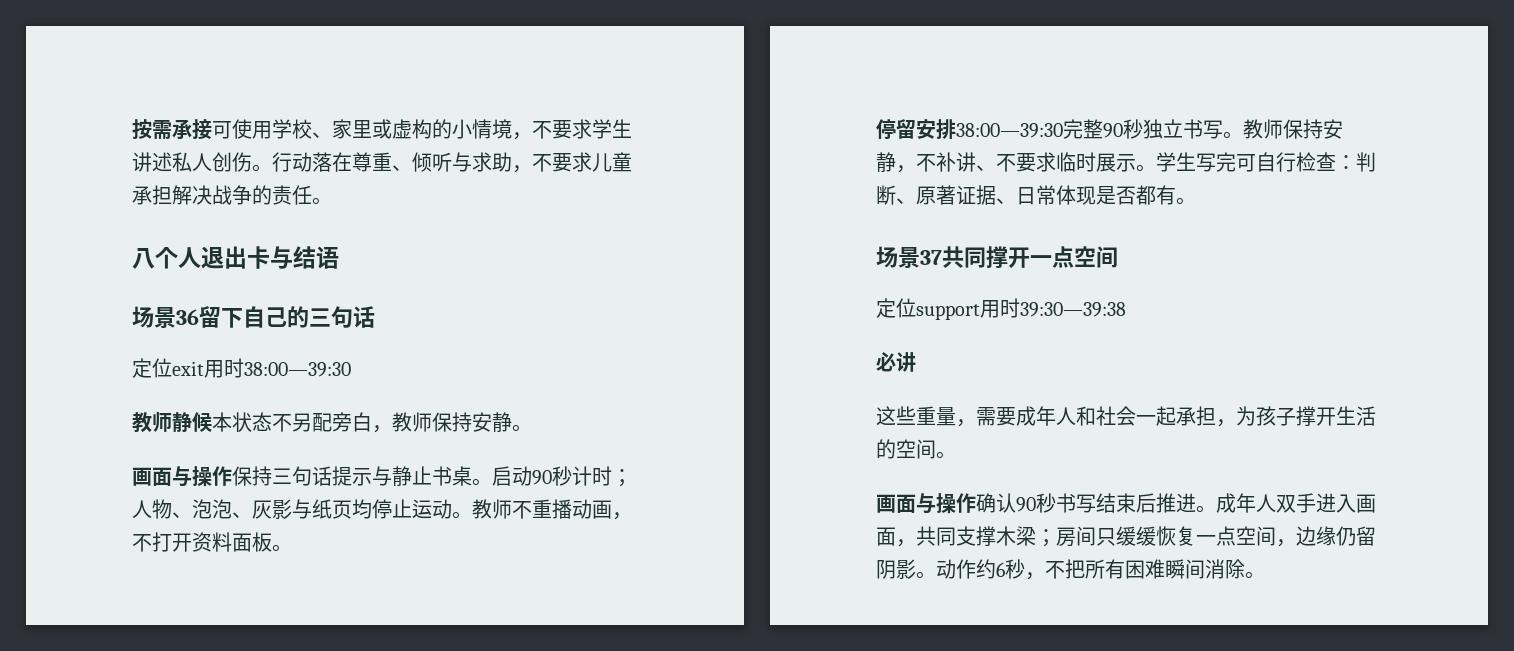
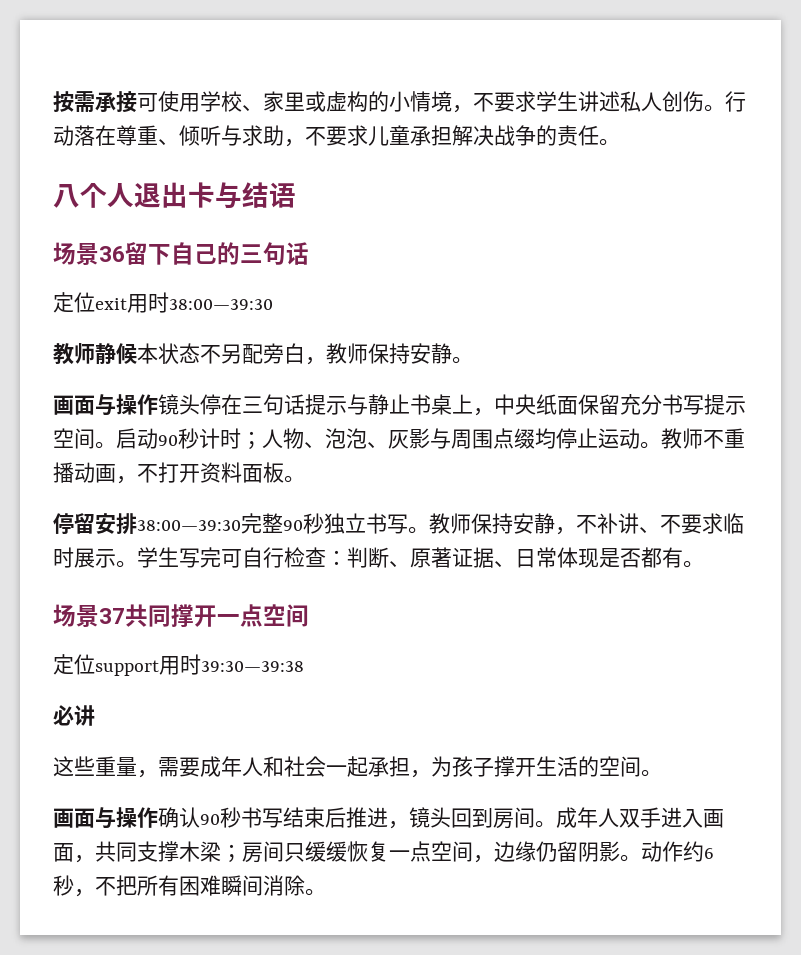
[232,466,272,486] 保持 -> [158,394,242,415] 镜头停在
(472, 476) none -> [452,394,746,416] [53,428,95,449] 上，中央纸面保留充分书写提示空间
[312,499,352,519] 纸页 -> [451,428,535,449] 周围点缀
(1196, 503) none -> [388,807,535,829] ，镜头回到房间

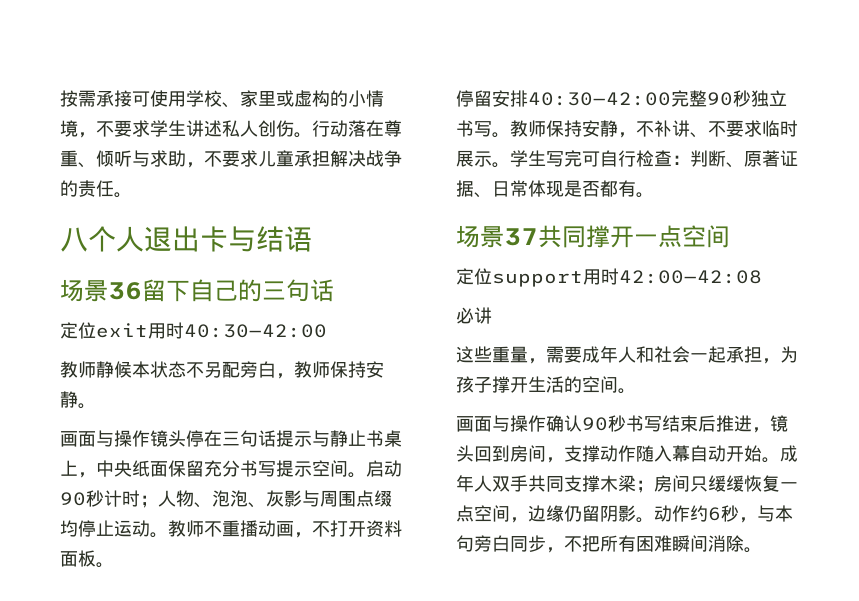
[169,299,273,310] 38:00—39:30 -> [184,324,327,338] 40:30—42:00
[137,520,241,531] 38:00—39:30 -> [528,92,671,106] 40:30—42:00
[201,661,304,672] 39:30—39:38 -> [619,270,762,284] 42:00—42:08
(535, 817) none -> [546,445,762,463] ，支撑动作随入幕自动开始
[661,807,724,828] [53,843,95,863] 进入画面， -> (528, 483) none
(95, 893) none -> [757,505,793,522] [456,535,564,553] 与本句旁白同步，

